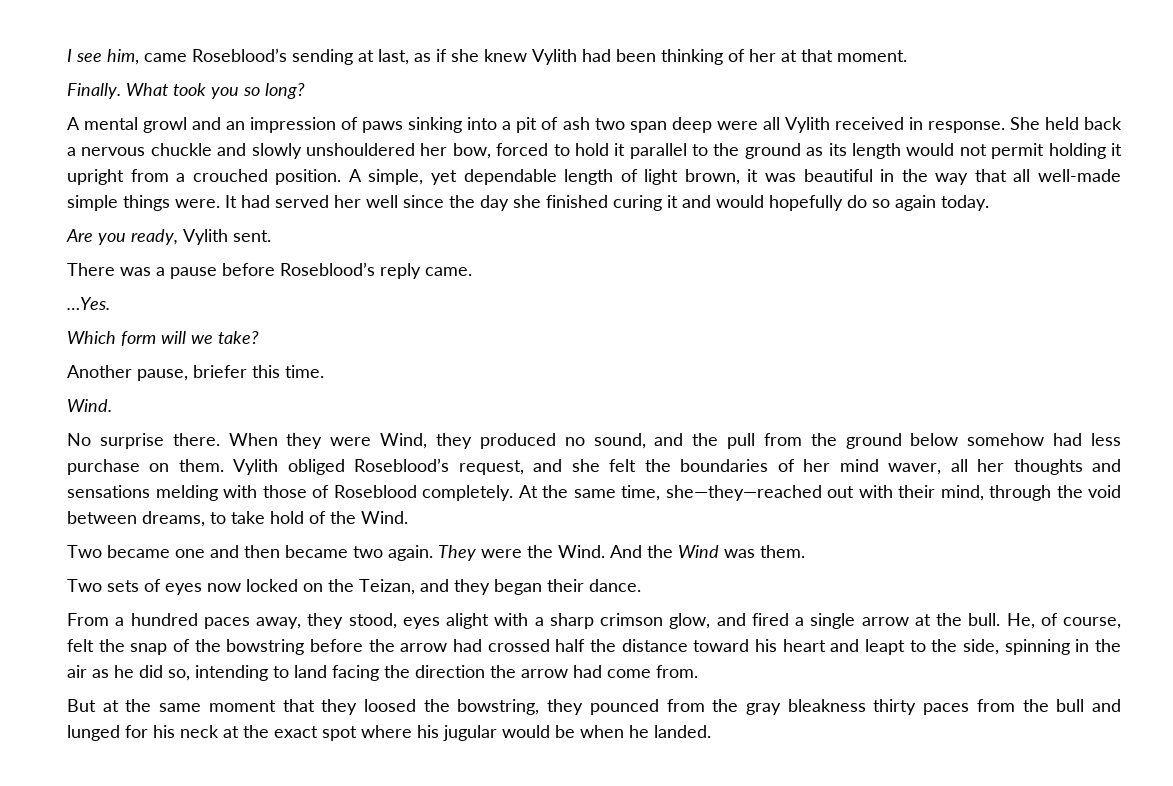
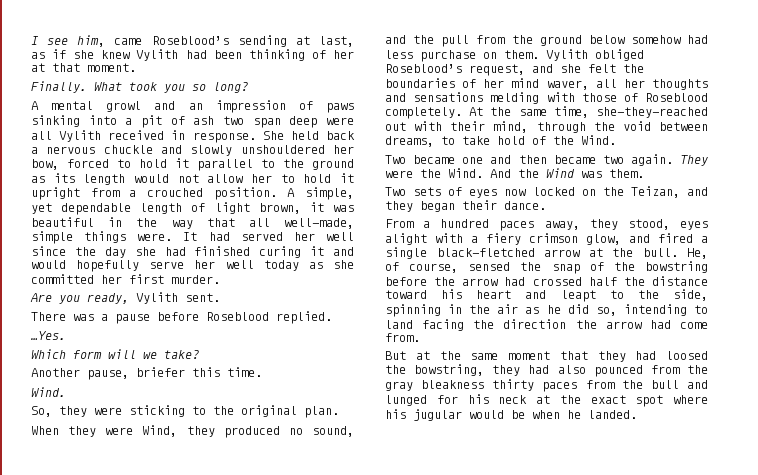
[991,143,1106,159] permit holding -> [207,174,332,183] allow her to hold
[1037,169,1121,182] well-made -> [284,218,354,229] well-made,
(541, 201) none -> [164,247,186,256] had
[847,195,989,211] do so again today. -> [149,260,354,271] [31,274,220,284] serve her well today as she committed her first murder.
[280,262,472,279] Roseblood’s reply came. -> [206,311,332,324] Roseblood replied.
[67,433,220,449] No surprise there. -> [31,405,339,418] So, they were sticking to the original plan. //
[549,613,594,629] sharp -> [486,233,521,245] fiery
(856, 621) none -> [436,248,535,257] black-fletched
[67,639,94,652] felt -> [468,262,511,271] sensed
(358, 707) none -> [635,351,657,360] had
(584, 707) none -> [528,365,586,374] had also

